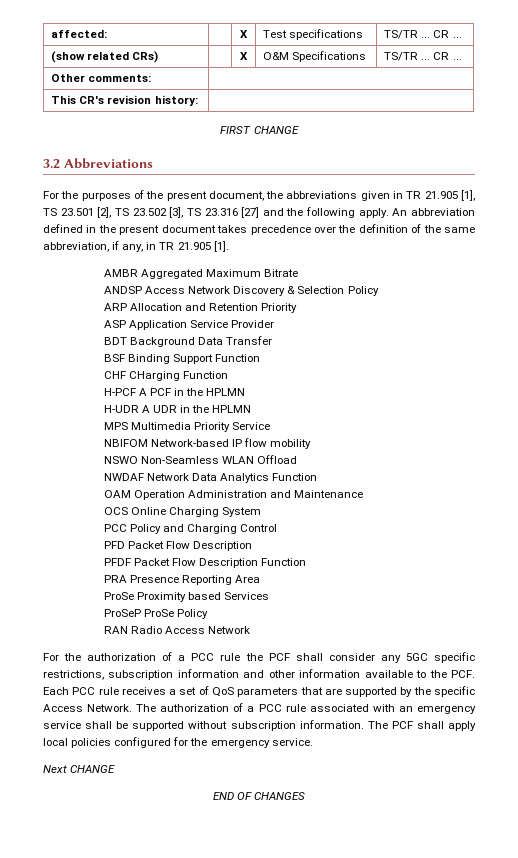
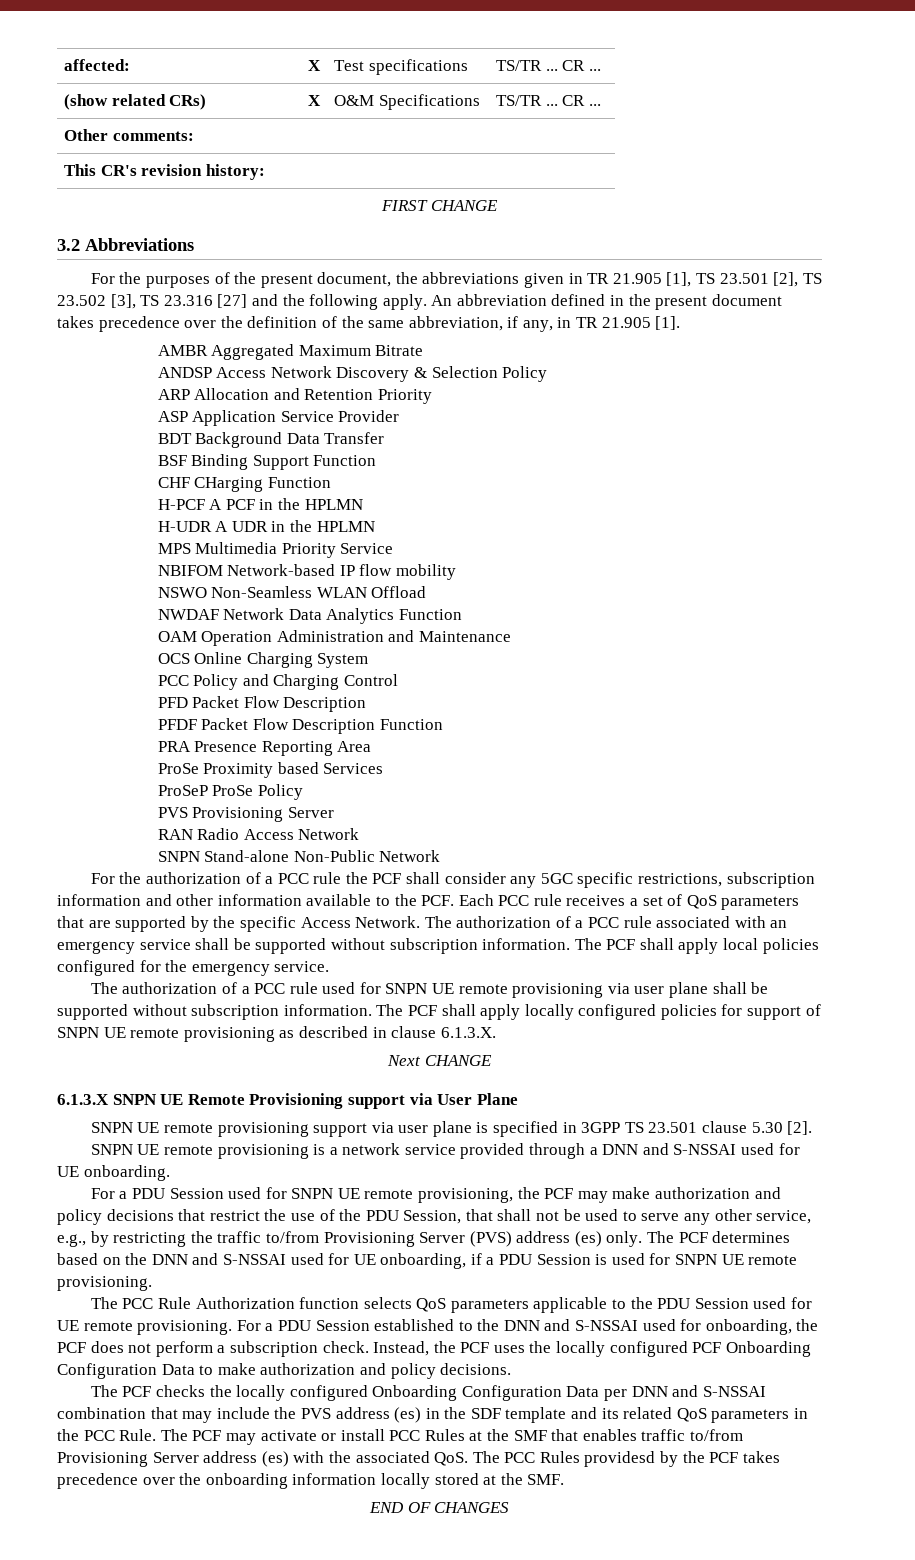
(209, 614) none -> [157,807,334,822] // PVS Provisioning Server
(251, 630) none -> [157,850,441,862] // SNPN Stand-alone Non-Public Network
[43,765,116,773] Next CHANGE -> [90,982,769,998] [57,1004,821,1020] [57,1026,496,1042] [387,1055,492,1066] [57,1093,518,1109] [90,1121,813,1137] [90,1143,800,1159] [57,1165,170,1181] [90,1187,781,1203] [57,1209,812,1225] [57,1231,791,1247] [57,1253,798,1269] [57,1276,152,1291] [90,1297,812,1313] [57,1319,819,1335] [57,1341,811,1357] [57,1363,512,1379] [90,1385,766,1401] [57,1407,809,1423] [57,1429,744,1445] [57,1451,780,1467] [57,1473,565,1489] The authorization of a PCC rule used for SNPN UE remote provisioning via user plane shall be supported without subscription information. The PCF shall apply locally configured policies for support of SNPN UE remote provisioning as described in clause 6.1.3.X. // Next CHANGE // 6.1.3.X SNPN UE Remote Provisioning support via User Plane // SNPN UE remote provisioning support via user plane is specified in 3GPP TS 23.501 clause 5.30 [2]. // SNPN UE remote provisioning is a network service provided through a DNN and S-NSSAI used for UE onboarding. // For a PDU Session used for SNPN UE remote provisioning, the PCF may make authorization and policy decisions that restrict the use of the PDU Session, that shall not be used to serve any other service, e.g., by restricting the traffic to/from Provisioning Server (PVS) address (es) only. The PCF determines based on the DNN and S-NSSAI used for UE onboarding, if a PDU Session is used for SNPN UE remote provisioning. // The PCC Rule Authorization function selects QoS parameters applicable to the PDU Session used for UE remote provisioning. For a PDU Session established to the DNN and S-NSSAI used for onboarding, the PCF does not perform a subscription check. Instead, the PCF uses the locally configured PCF Onboarding Configuration Data to make authorization and policy decisions. // The PCF checks the locally configured Onboarding Configuration Data per DNN and S-NSSAI combination that may include the PVS address (es) in the SDF template and its related QoS parameters in the PCC Rule. The PCF may activate or install PCC Rules at the SMF that enables traffic to/from Provisioning Server address (es) with the associated QoS. The PCC Rules providesd by the PCF takes precedence over the onboarding information locally stored at the SMF.

